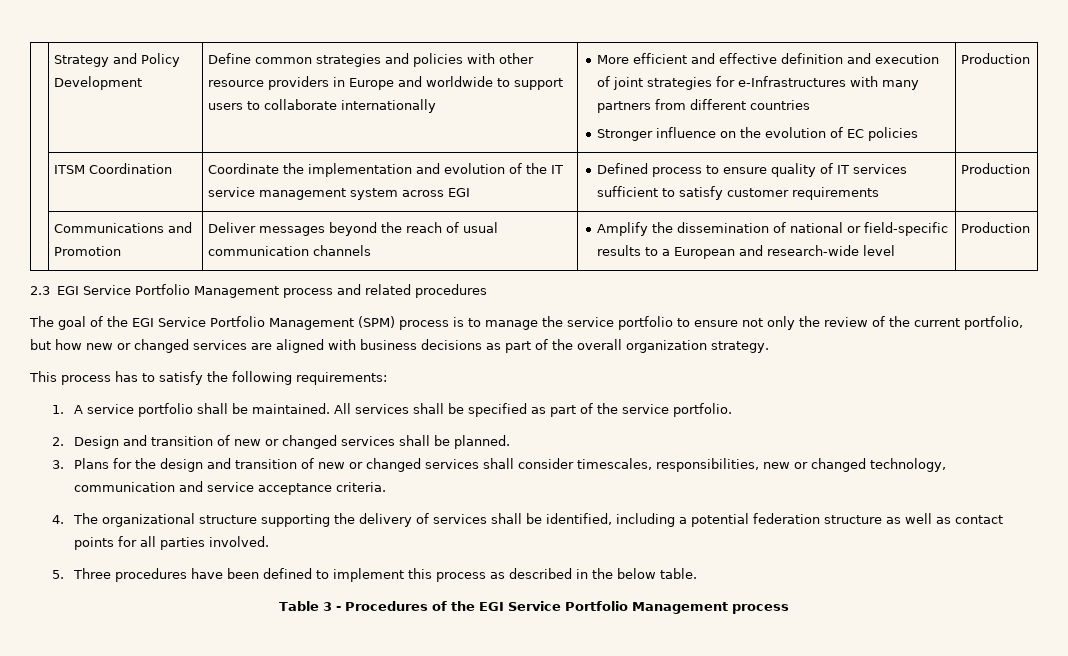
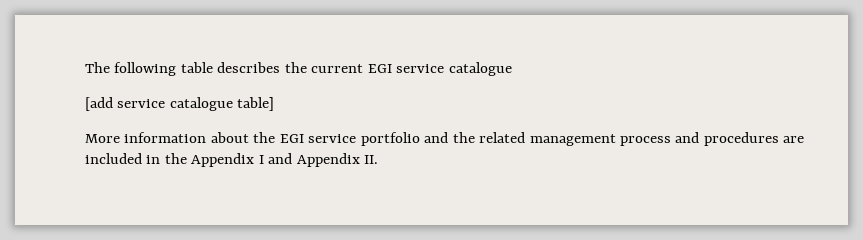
[53,53,180,67] [53,76,142,90] [207,53,534,67] [207,76,563,90] [207,99,436,113] [597,53,940,64] [597,76,920,90] [597,99,811,113] [597,127,919,141] [960,53,1030,64] [53,163,172,174] [207,163,563,177] [207,187,470,200] [597,163,908,177] [597,186,880,200] [960,163,1030,174] [53,222,192,233] [53,246,121,256] [207,222,498,236] [207,245,371,256] [597,222,949,236] [597,245,896,259] [960,222,1030,233] [30,284,279,298] | Strategy and Policy Development | Define common strategies and policies with other resource providers in Europe and worldwide to support users to collaborate internationally | More efficient and effective definition and execution of joint strategies for e-Infrastructures with many partners from different countries // Stronger influence on the evolution of EC policies | Production // | ITSM Coordination | Coordinate the implementation and evolution of the IT service management system across EGI | Defined process to ensure quality of IT services sufficient to satisfy customer requirements | Production // | Communications and Promotion | Deliver messages beyond the reach of usual communication channels | Amplify the dissemination of national or field-specific results to a European and research-wide level | Production // 2.3 EGI Service Portfolio Management -> [85,62,512,76] [85,97,275,111] [85,132,616,146] The following table describes the current EGI service catalogue // [add service catalogue table] // More information about the EGI service portfolio and the related management
[364,284,487,298] [29,316,1023,330] [30,339,769,353] [29,371,387,385] [52,403,733,417] [52,435,511,449] [52,458,947,472] [74,481,387,495] [52,513,1004,527] [74,536,270,550] [52,568,698,582] [279,601,789,614] related procedures // The goal of the EGI Service Portfolio Management (SPM) process is to manage the service portfolio to ensure not only the review of the current portfolio, but how new or changed services are aligned with business decisions as part of the overall organization strategy. // This process has to satisfy the following requirements: // 1. A service portfolio shall be maintained. All services shall be specified as part of the service portfolio. // 2. Design and transition of new or changed services shall be planned. // 3. Plans for the design and transition of new or changed services shall consider timescales, responsibilities, new or changed technology, communication and service acceptance criteria. // 4. The organizational structure supporting the delivery of services shall be identified, including a potential federation structure as well as contact points for all parties involved. // 5. Three procedures have been defined to implement this process as described in the below table. // Table 3 - Procedures of the EGI Service Portfolio Management process -> [703,132,805,146] [85,153,379,167] procedures are included in the Appendix I and Appendix II.

